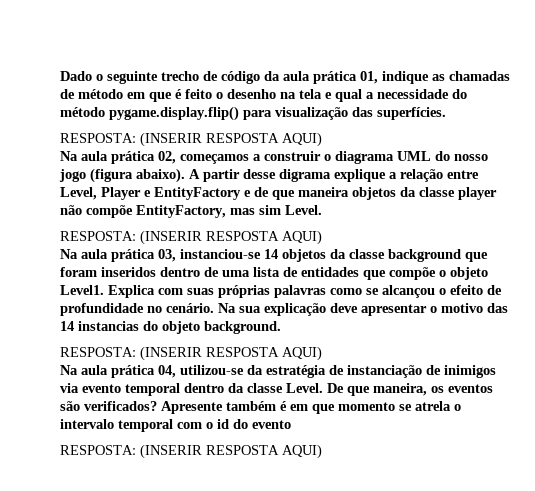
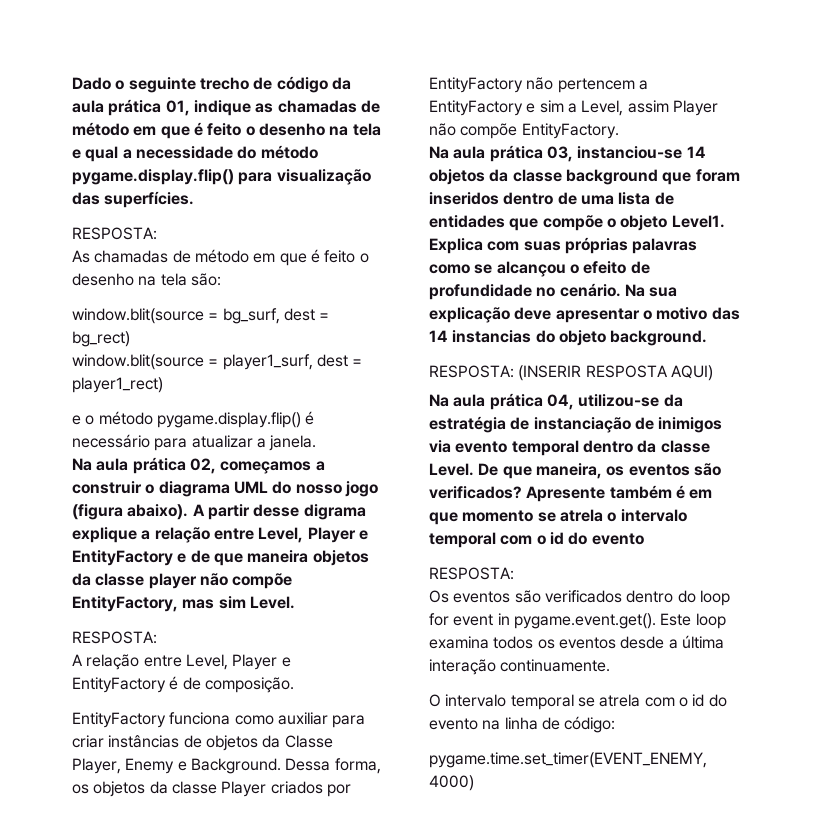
[140,132,322,147] (INSERIR RESPOSTA AQUI) -> [72,249,369,266] [72,273,221,286] [72,308,330,324] [72,331,130,347] [72,354,363,370] [72,377,163,393] [72,411,315,428] [72,434,317,451] // As chamadas de método em que é feito o desenho na tela são: // window.blit(source = bg_surf, dest = bg_rect) // window.blit(source = player1_surf, dest = player1_rect) // e o método pygame.display.flip() é necessário para atualizar a janela.
[140,230,322,245] (INSERIR RESPOSTA AQUI) -> [72,654,291,670] [72,676,294,693] [72,712,366,728] [72,735,333,751] [72,758,381,774] [72,781,351,797] [429,77,648,93] [429,100,718,116] [429,123,619,139] // A relação entre Level, Player e EntityFactory é de composição. // EntityFactory funciona como auxiliar para criar instâncias de objetos da Classe Player, Enemy e Background. Dessa forma, os objetos da classe Player criados por EntityFactory não pertencem a EntityFactory e sim a Level, assim Player não compõe EntityFactory.
[140,444,322,459] (INSERIR RESPOSTA AQUI) -> [429,590,730,606] [429,613,726,629] [429,635,724,649] [429,659,611,675] [429,694,727,710] [429,716,616,733] [429,752,707,768] [429,775,474,791] // Os eventos são verificados dentro do loop for event in pygame.event.get(). Este loop examina todos os eventos desde a última interação continuamente. // O intervalo temporal se atrela com o id do evento na linha de código: // pygame.time.set_timer(EVENT_ENEMY, 4000)

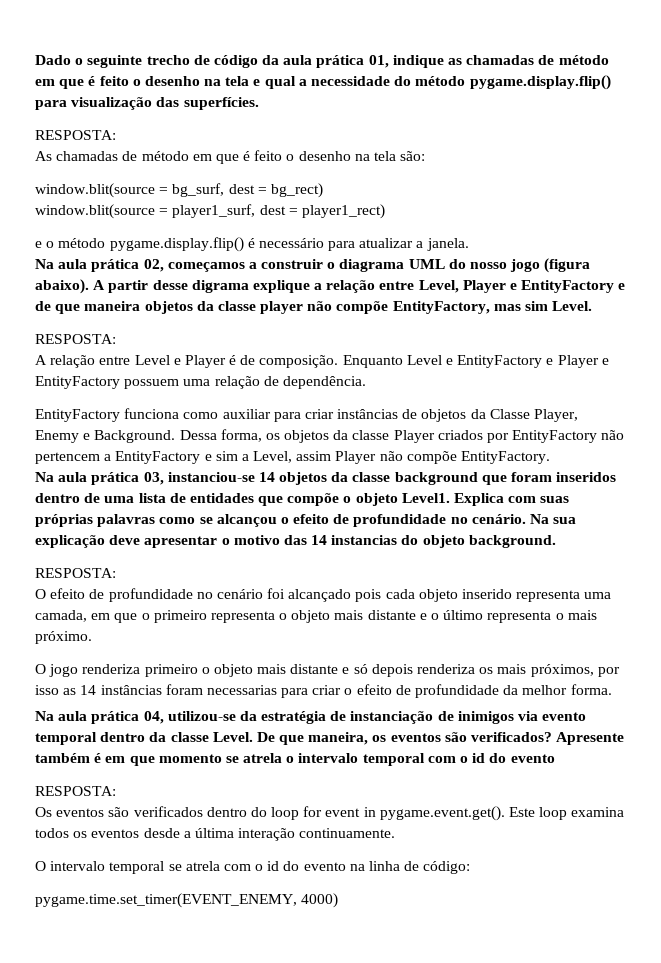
[185,654,291,670] [72,676,294,693] Level, Player e EntityFactory é de composição. -> [134,355,609,368] [35,376,366,389] Level e Player é de composição. Enquanto Level e EntityFactory e Player e EntityFactory possuem uma relação de dependência.
[518,365,713,381] (INSERIR RESPOSTA AQUI) -> [35,588,612,602] [35,610,597,623] [35,631,92,644] [35,664,620,677] [35,684,612,698] // O efeito de profundidade no cenário foi alcançado pois cada objeto inserido representa uma camada, em que o primeiro representa o objeto mais distante e o último representa o mais próximo. // O jogo renderiza primeiro o objeto mais distante e só depois renderiza os mais próximos, por isso as 14 instâncias foram necessarias para criar o efeito de profundidade da melhor forma.

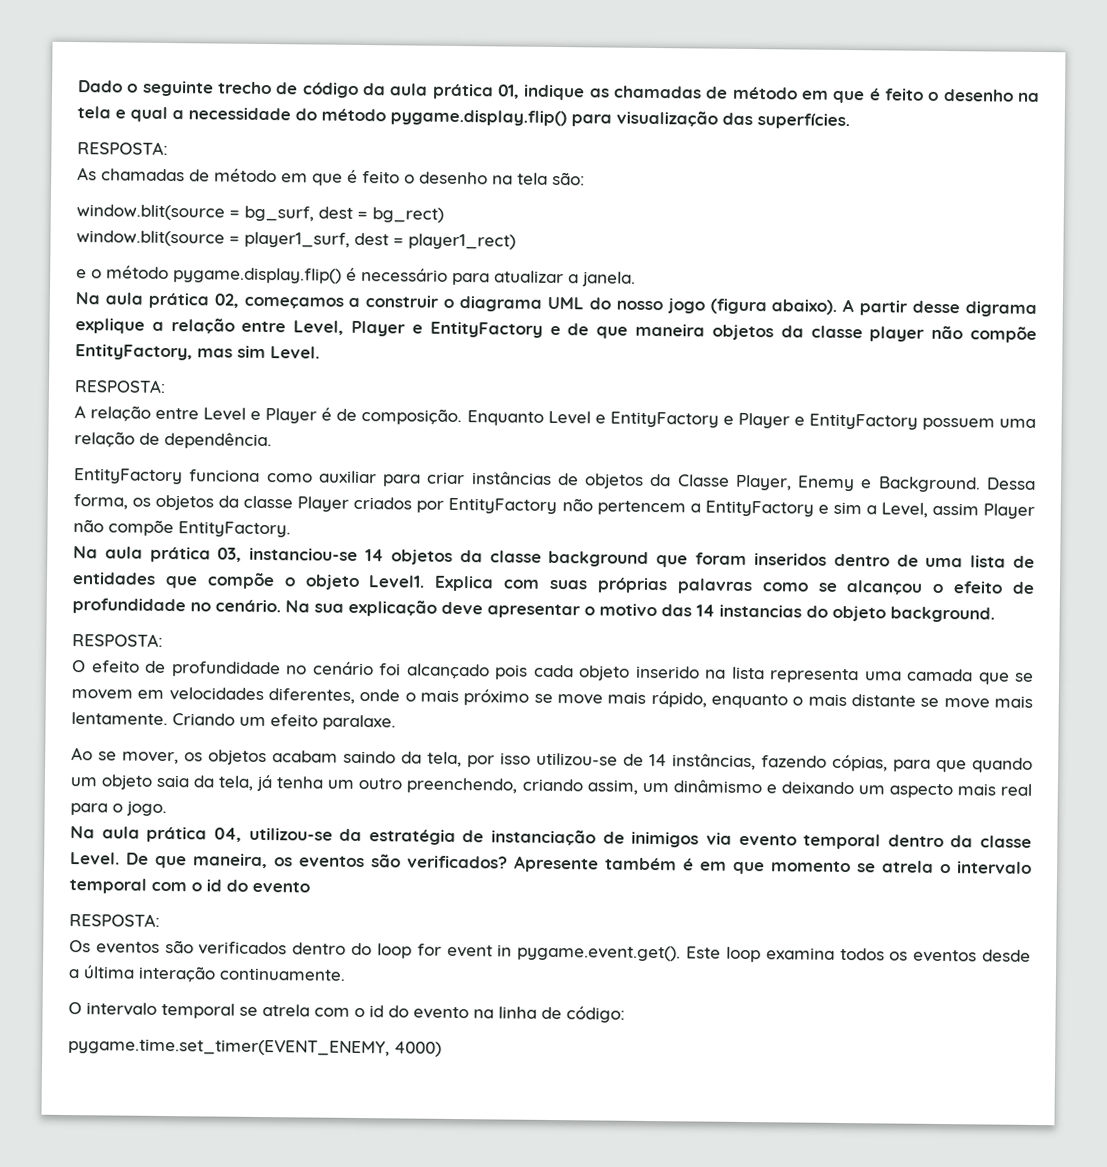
[516,590,612,602] [35,610,597,623] [35,631,92,644] [35,664,620,677] [35,684,612,698] representa uma camada, em que o primeiro representa o objeto mais distante e o último representa o mais próximo. // O jogo renderiza primeiro o objeto mais distante e só depois renderiza os mais próximos, por isso as 14 instâncias foram necessarias para criar o efeito de profundidade da melhor forma. -> [705,666,1034,685] [71,687,1034,709] [71,712,396,731] [71,747,1033,773] [70,774,1032,799] [70,800,167,817] na lista representa uma camada que se movem em velocidades diferentes, onde o mais próximo se move mais rápido, enquanto o mais distante se move mais lentamente. Criando um efeito paralaxe. // Ao se mover, os objetos acabam saindo da tela, por isso utilizou-se de 14 instâncias, fazendo cópias, para que quando um objeto saia da tela, já tenha um outro preenchendo, criando assim, um dinâmismo e deixando um aspecto mais real para o jogo.

